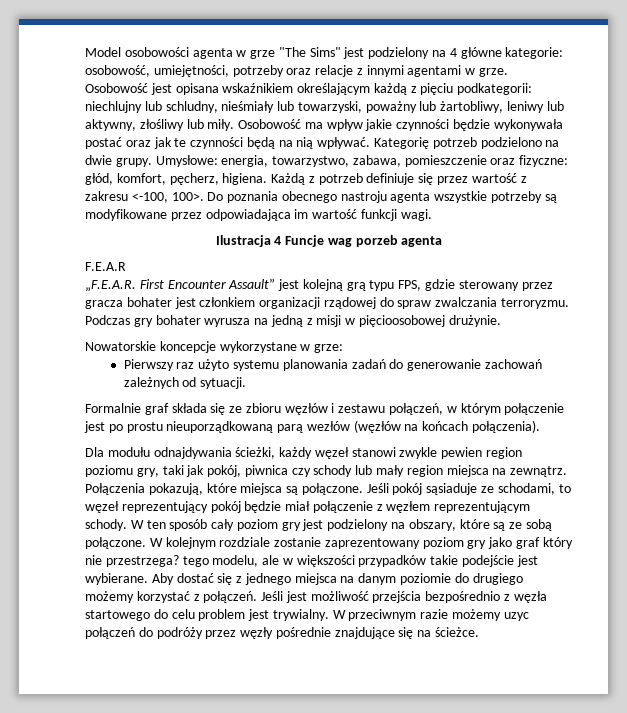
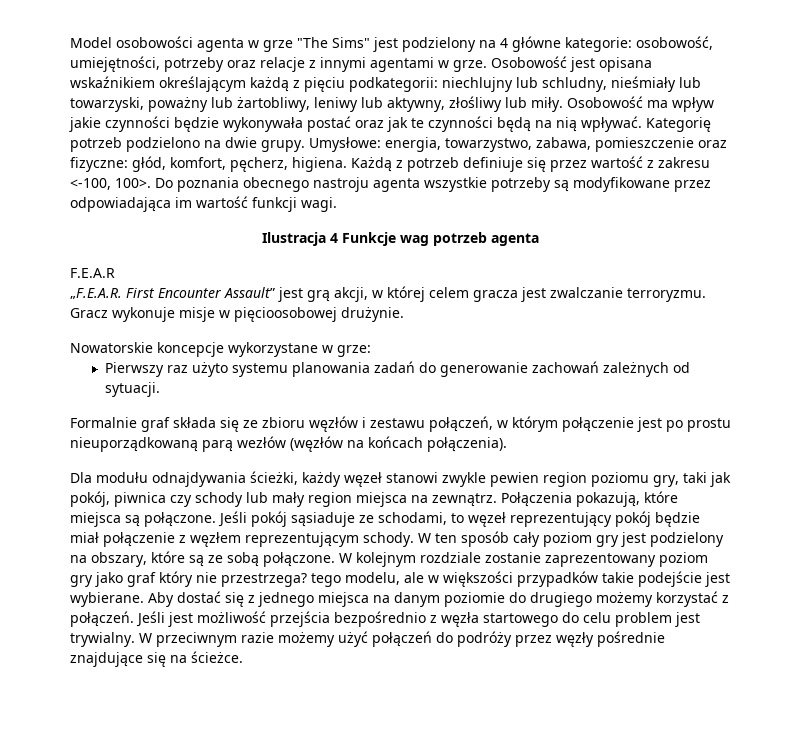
[285,235,398,247] Funcje wag porzeb -> [342,232,487,246] Funkcje wag potrzeb
[302,279,553,291] [85,297,570,309] [85,315,342,327] kolejną grą typu FPS, gdzie sterowany przez gracza bohater jest członkiem organizacji rządowej do spraw zwalczania terroryzmu. Podczas gry bohater wyrusza na jedną z misji -> [307,286,706,302] [70,307,215,322] grą akcji, w której celem gracza jest zwalczanie terroryzmu. Gracz wykonuje misje
[503,612,529,621] uzyc -> [338,631,368,647] użyć

